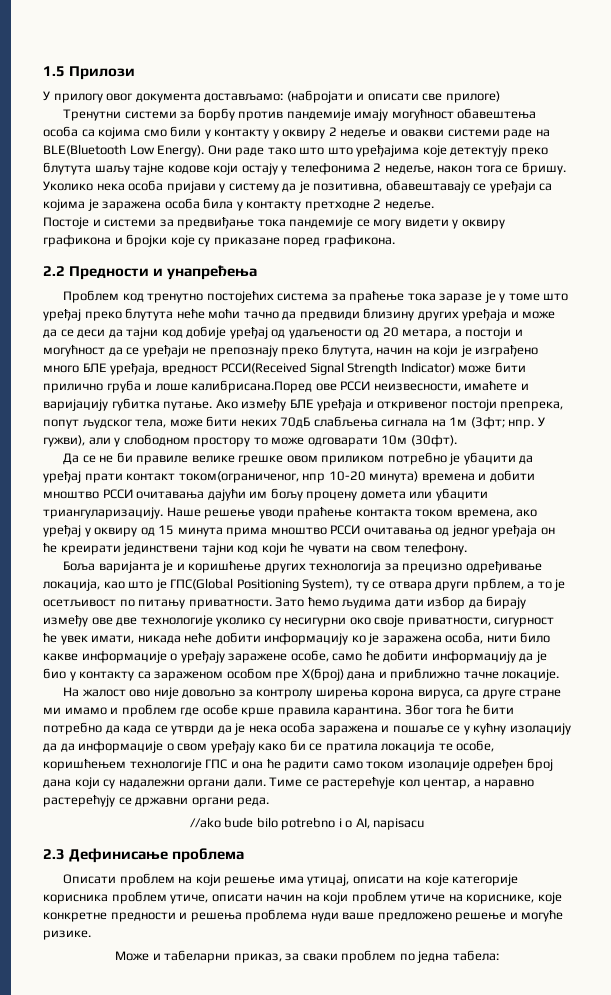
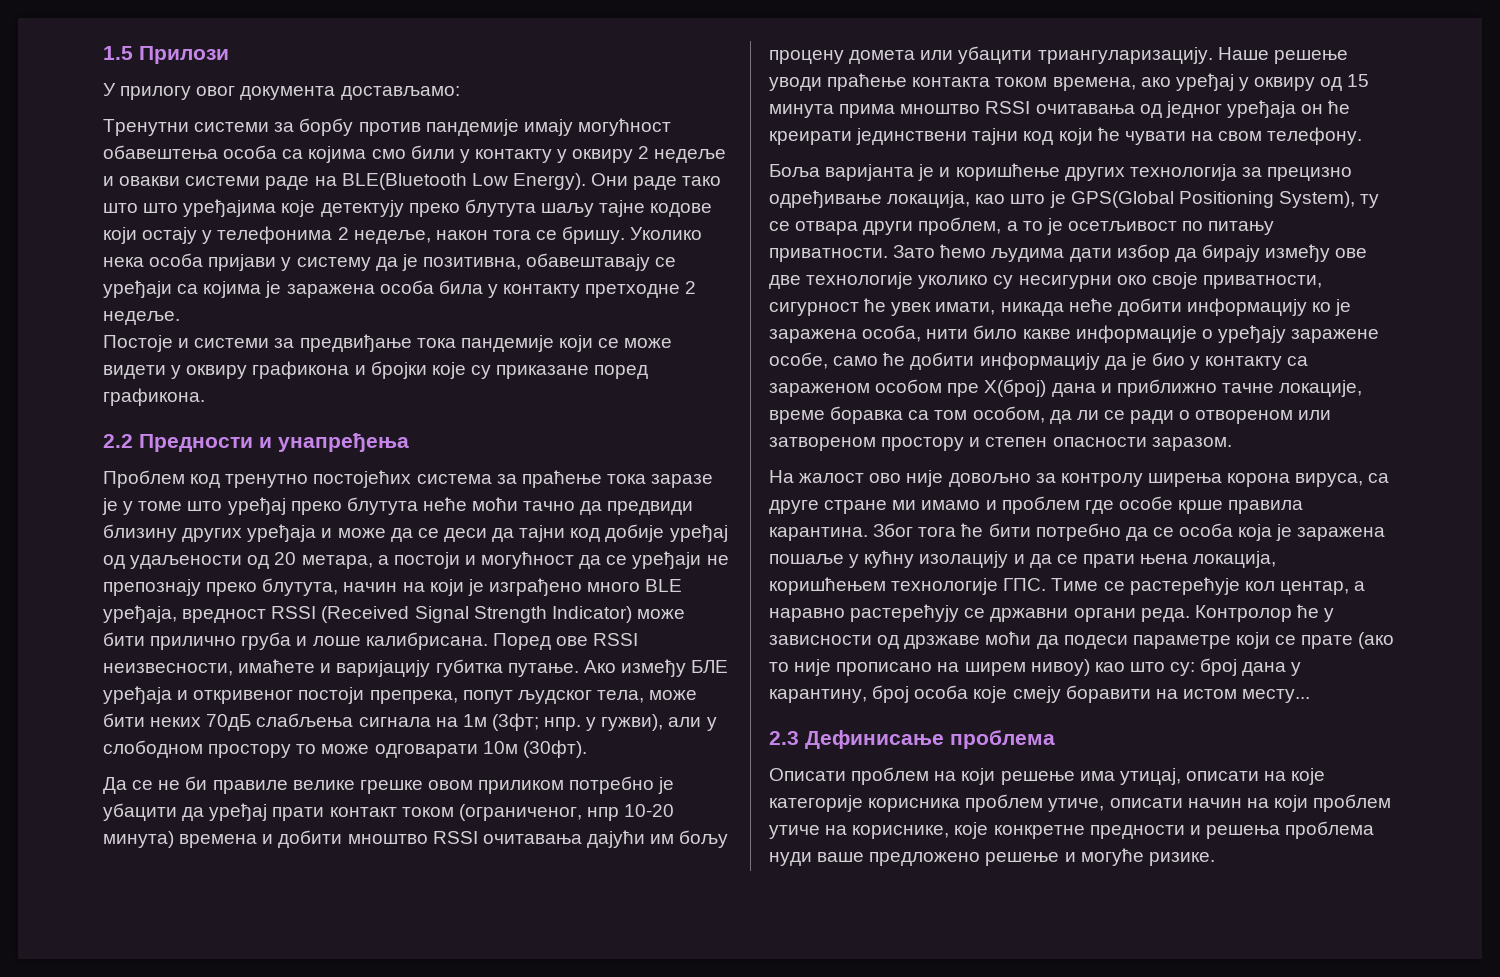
[286,90,500,103] (набројати и описати све прилоге) -> (460, 93) none
[356,219,402,229] се могу -> [558,335,673,352] који се може
[82,363,107,372] БЛЕ -> [645,579,683,592] BLE
[221,362,307,374] РССИ(Received -> [271,606,410,623] RSSI (Received
[191,380,371,393] калибрисана.Поред ове РССИ -> [365,632,639,650] калибрисана. Поред ове RSSI
[537,417,545,427] У -> [586,717,597,731] у
[178,471,299,483] током(ограниченог, -> [401,804,582,821] током (ограниченог,
[102,489,133,499] РССИ -> [432,831,478,844] RSSI
[330,525,361,535] РССИ -> [985,101,1031,114] RSSI
[170,578,234,590] ГПС(Global -> [1070,191,1174,208] GPS(Global
[472,578,524,591] прблем, -> [918,217,1002,235] проблем,
[502,669,560,681] локације. -> [1279,380,1363,397] [769,406,1332,424] [769,437,1232,451] локације, време боравка са том особом, да ли се ради о отвореном или затвореном простору и степен опасности заразом.
[123,722,571,735] [43,740,495,753] [43,758,553,771] [43,777,266,789] када се утврди да је нека особа заражена и пошаље се у кућну изолацију да да информације о свом уређају како би се пратила локација те особе, коришћењем технологије ГПС и она ће радити само током изолације одређен број дана који су надалежни органи дали. -> [1152,523,1386,541] [769,550,1277,568] [769,577,1047,595] се особа која је заражена пошаље у кућну изолацију и да се прати њена локација, коришћењем технологије ГПС.
[189,817,425,830] // //ako bude bilo potrebno i o AI, napisacu -> [1194,604,1335,622] [769,631,1395,649] [769,658,1302,676] [769,685,1311,703] Контролор ће у зависности од дрзжаве моћи да подеси параметре који се прате (ако то није прописано на ширем нивоу) као што су: број дана у карантину, број особа које смеју боравити на истом месту...
[115,950,499,963] // Може и табеларни приказ, за сваки проблем по једна табела: -> (1215, 859) none

